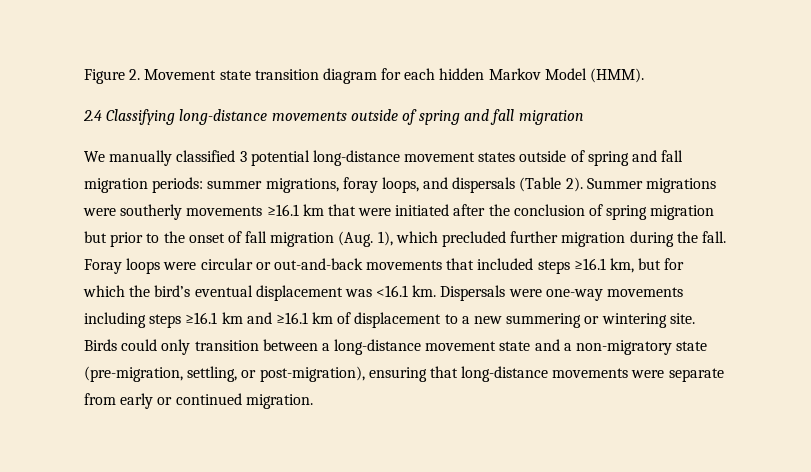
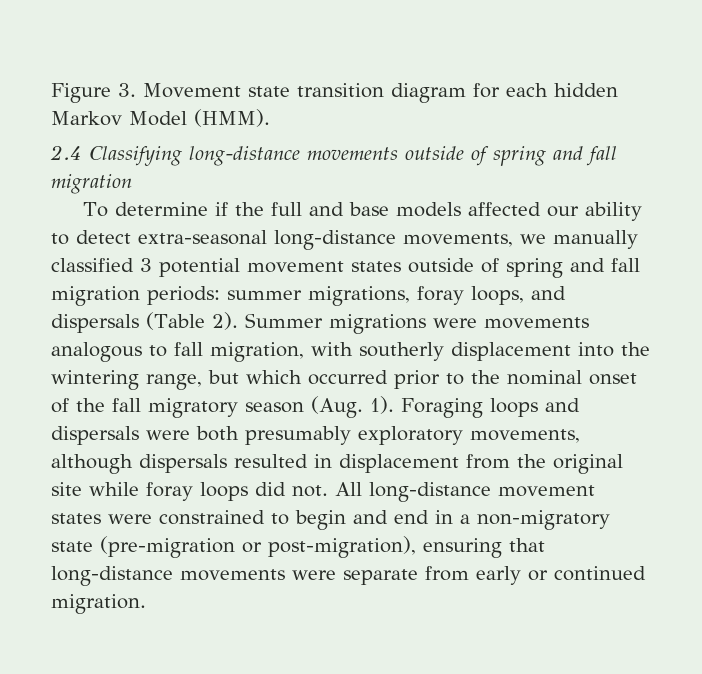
[129,69,141,80] 2. -> [118,83,136,97] 3.
[84,151,105,162] We -> [83,202,643,221] [51,230,546,250] To determine if the full and base models affected our ability to detect extra-seasonal long-distance movements, we
[312,150,400,166] long-distance -> (240, 267) none
[120,204,715,220] [84,231,107,243] southerly movements ≥16.1 km that were initiated after the conclusion of spring migration but -> [483,317,589,329] [51,342,650,362] [51,370,388,390] movements analogous to fall migration, with southerly displacement into the wintering range, but which occurred
(185, 237) none -> [507,370,582,385] nominal
[245,231,726,247] [84,258,685,274] [83,285,684,301] [84,312,695,328] [84,339,560,355] fall migration (Aug. 1), which precluded further migration during the fall. Foray loops were circular or out-and-back movements that included steps ≥16.1 km, but for which the bird’s eventual displacement was <16.1 km. Dispersals were one-way movements including steps ≥16.1 km and ≥16.1 km of displacement to a new summering or wintering site. Birds could only transition between a long-distance movement state and -> [76,396,580,418] [51,426,580,445] [51,454,623,474] [51,482,595,502] [51,510,453,530] the fall migratory season (Aug. 1). Foraging loops and dispersals were both presumably exploratory movements, although dispersals resulted in displacement from the original site while foray loops did not. All long-distance movement states were constrained to begin and end in
[84,366,238,382] (pre-migration, settling, -> [100,536,235,558] (pre-migration

